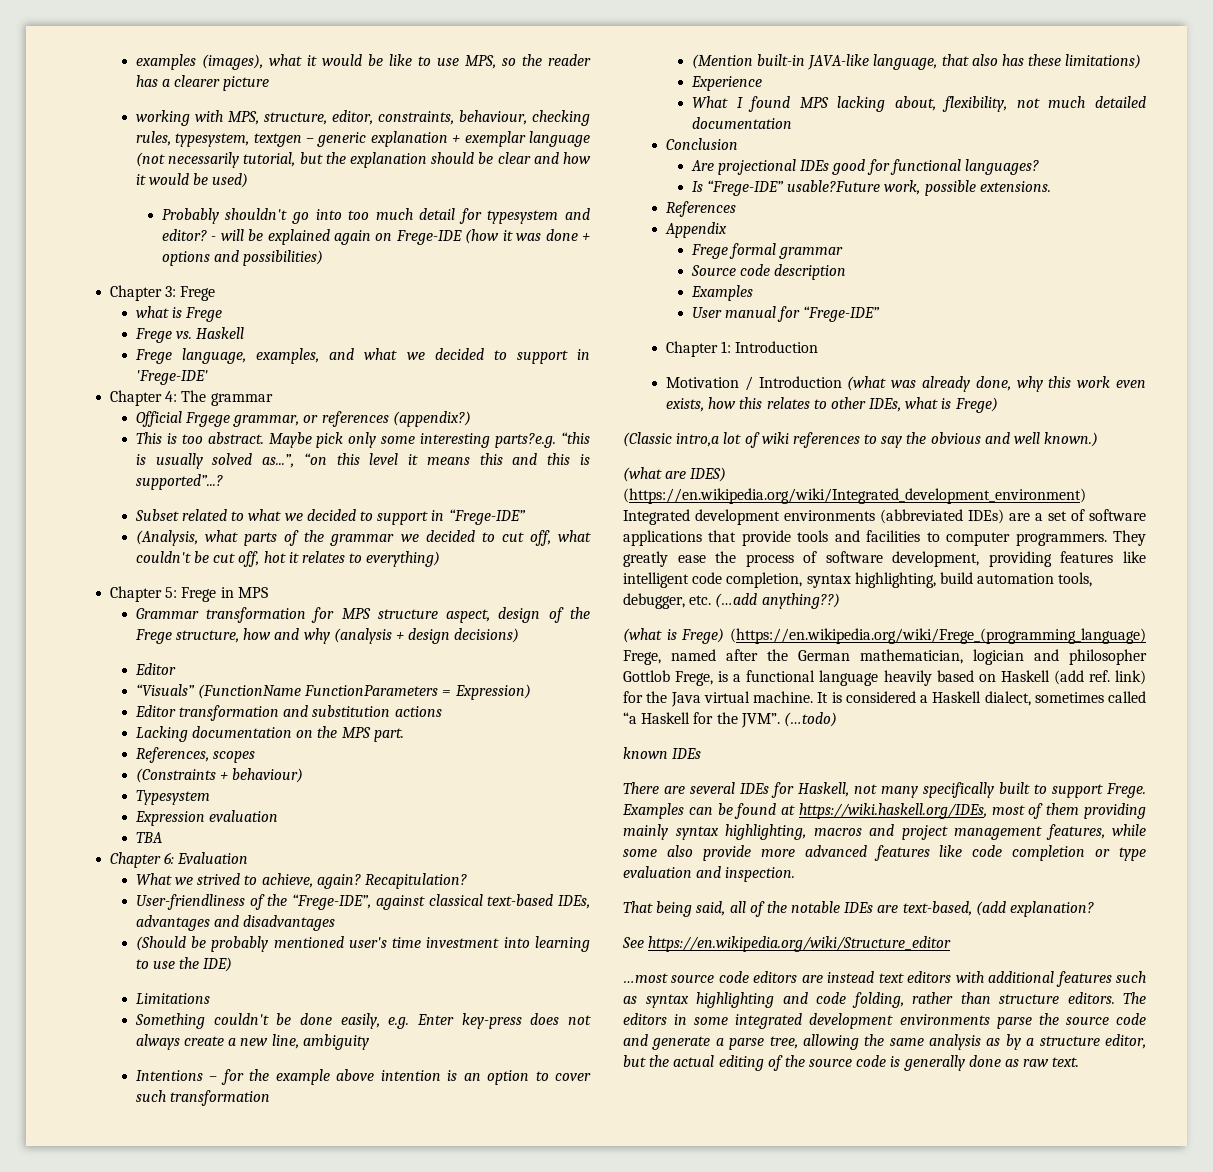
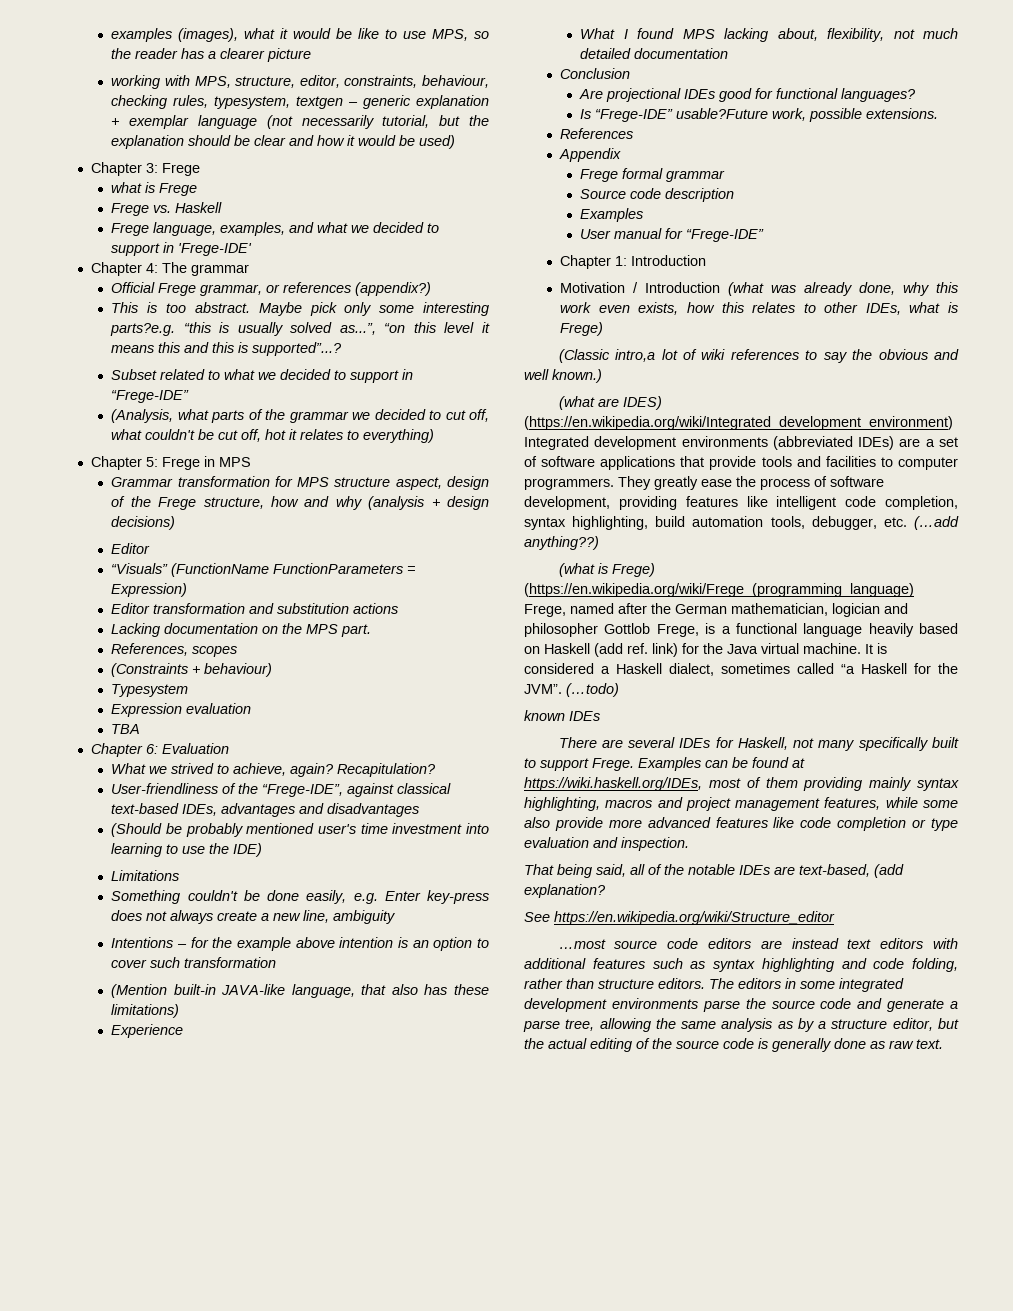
[161,208,590,224] [161,229,590,245] [161,250,324,266] // Probably shouldn't go into too much detail for typesystem and editor? - will be explained again on Frege-IDE (how it was done + options and possibilities) -> (456, 142) none
[185,412,231,427] Frgege -> [158,283,197,296] Frege

